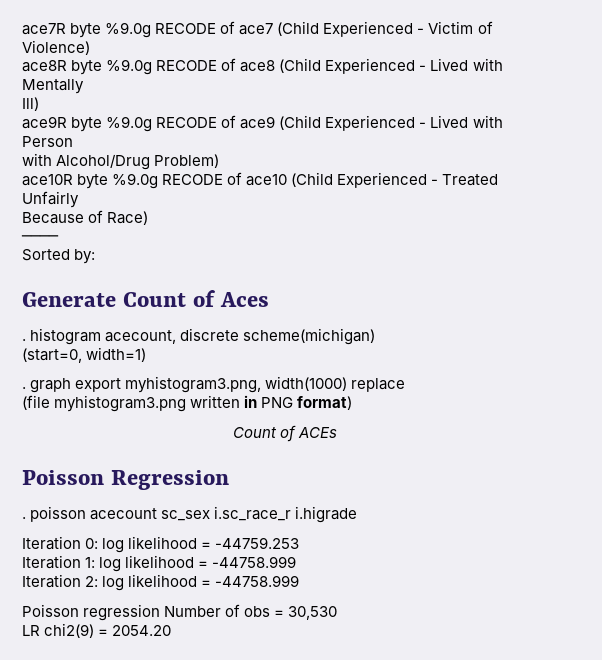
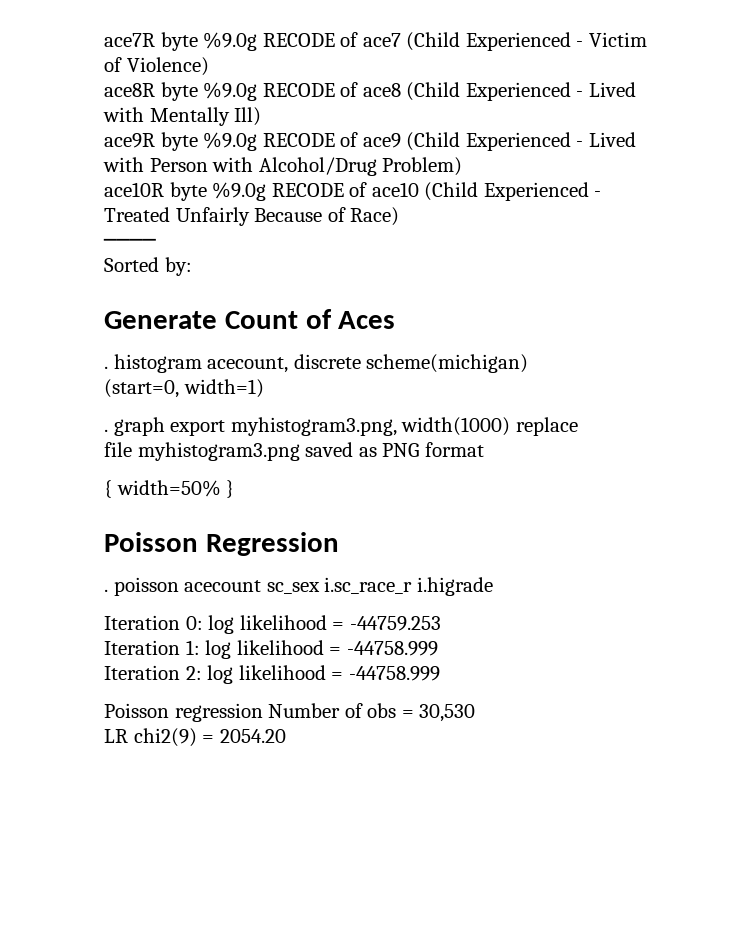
(84, 86) // -> (230, 116) none
(73, 141) // -> (208, 165) none
(79, 199) // -> (250, 216) none
[22,395,353,412] [232,425,338,442] (file myhistogram3.png written in PNG format) // Count of ACEs -> [104,442,484,461] [104,480,235,498] file myhistogram3.png saved as PNG format // { width=50% }

